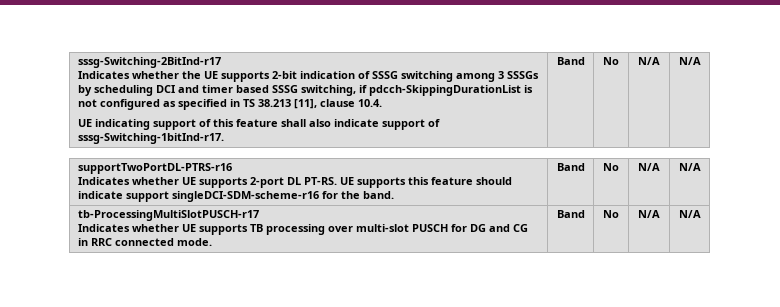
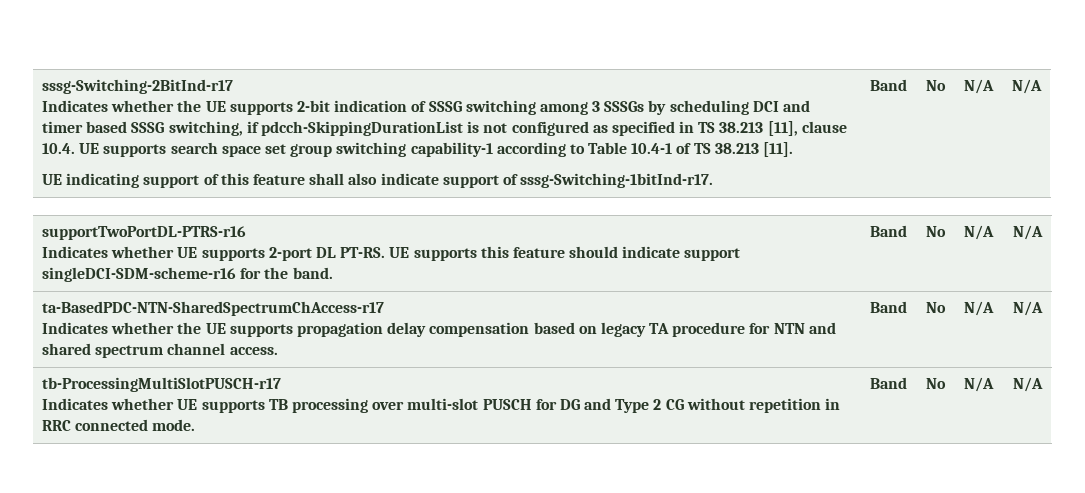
(382, 103) none -> [79,142,794,157] UE supports search space set group switching capability-1 according to Table 10.4-1 of TS 38.213 [11].
(701, 167) none -> [42,301,385,316] [42,322,836,337] [42,343,278,358] [869,301,907,313] [926,302,946,313] [964,301,994,316] [1012,301,1043,316] // ta-BasedPDC-NTN-SharedSpectrumChAccess-r17 // Indicates whether the UE supports propagation delay compensation based on legacy TA procedure for NTN and shared spectrum channel access. | Band | No | N/A | N/A
[512,224,528,232] CG -> [615,398,822,413] Type 2 CG without repetition

